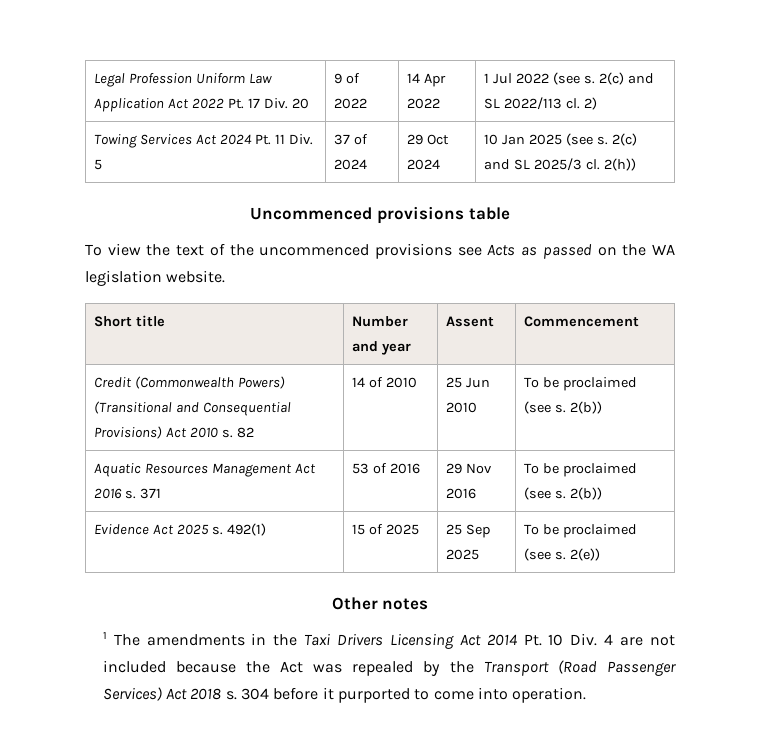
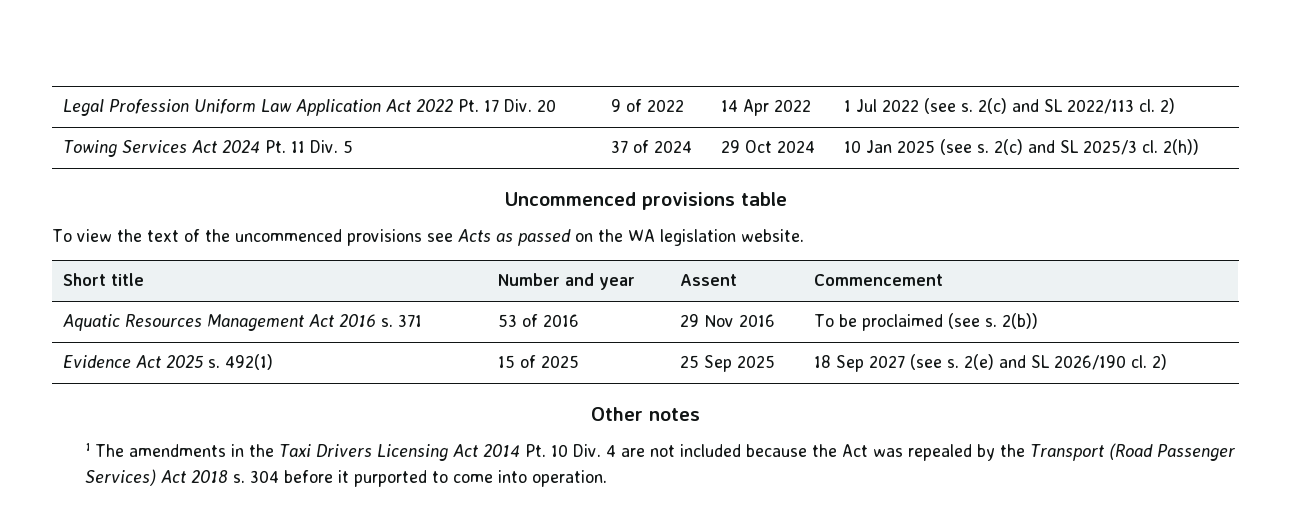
[94,376,286,389] [94,401,292,416] [94,426,255,439] [352,377,418,388] [446,377,491,388] [446,402,478,413] [524,377,638,391] [524,401,603,414] // Credit (Commonwealth Powers) (Transitional and Consequential Provisions) Act 2010 s. 82 | 14 of 2010 | 25 Jun 2010 | To be proclaimed (see s. 2(b)) -> (943, 280) none
[524,524,638,538] [524,548,601,561] To be proclaimed (see s. 2(e)) -> [813,354,1167,372] 18 Sep 2027 (see s. 2(e) and SL 2026/190 cl. 2)

